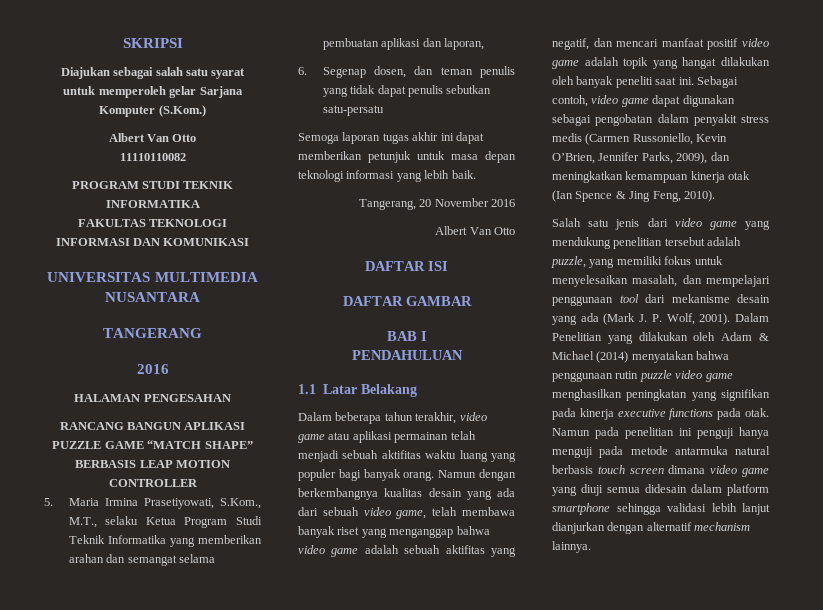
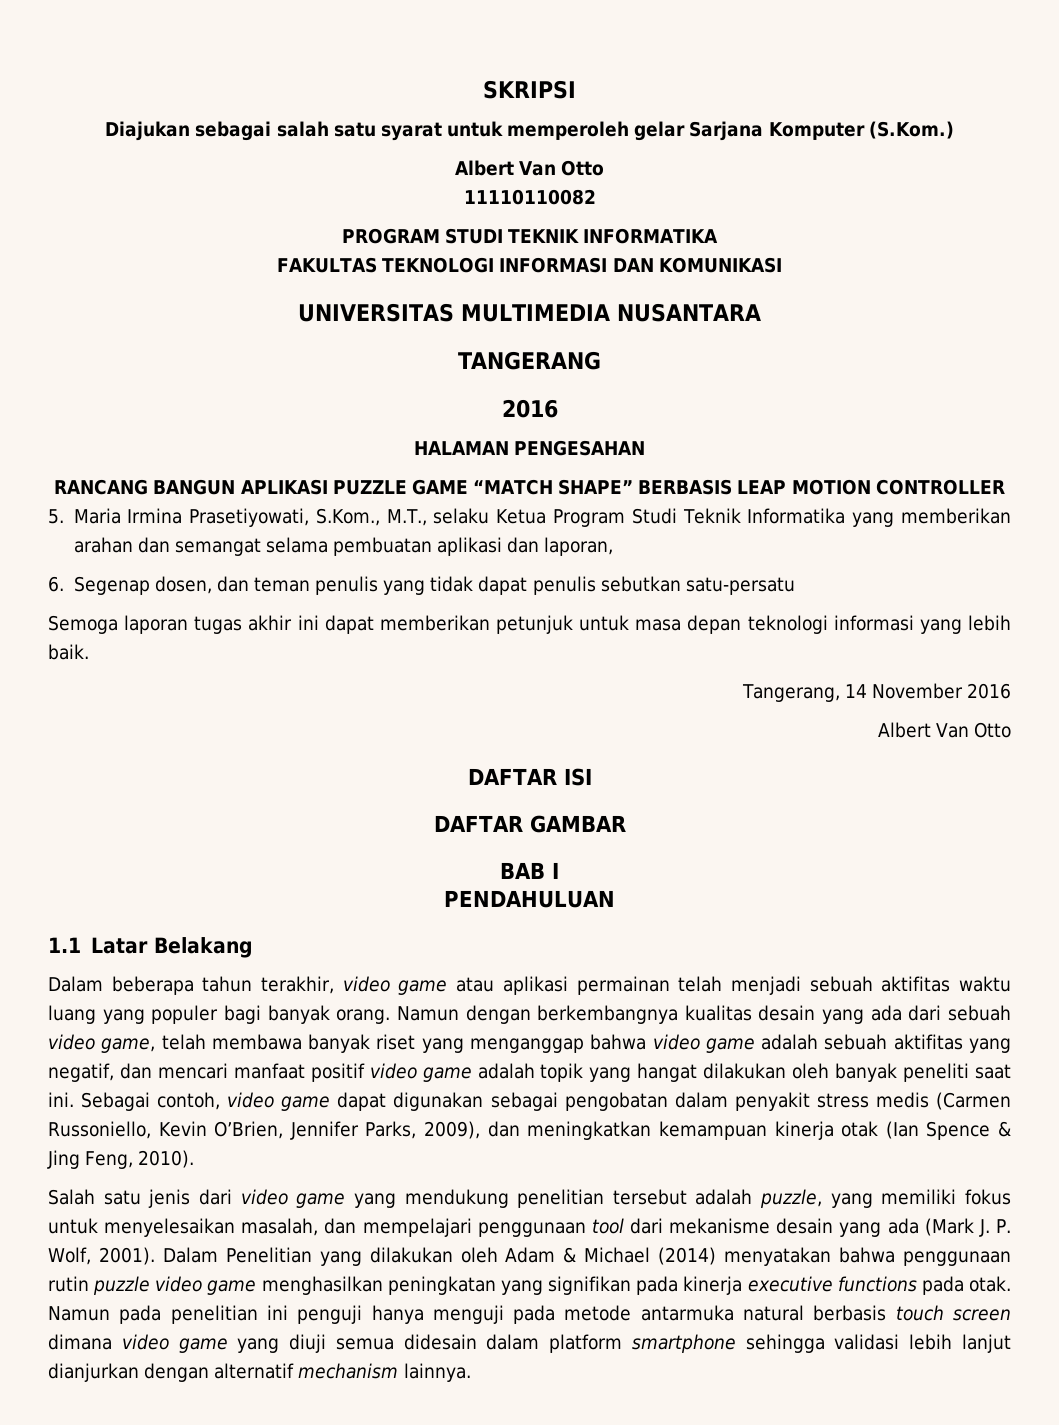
[419,199,432,207] 20 -> [844,684,867,698] 14

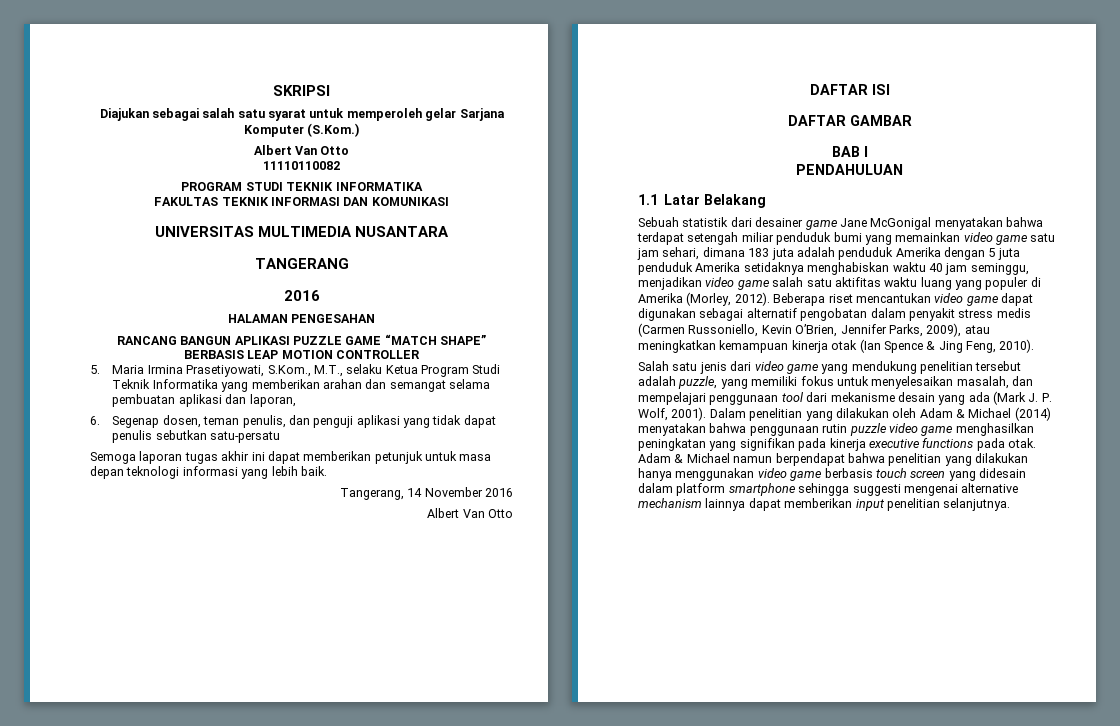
[382,257,495,273] TEKNOLOGI -> [221,197,269,206] TEKNIK
[216,576,379,595] dan teman penulis -> [203,415,400,428] teman penulis, dan penguji aplikasi
[48,976,873,995] Dalam beberapa tahun terakhir, video game atau aplikasi permainan telah menjadi sebuah -> [638,217,1043,230] [637,232,1056,245] [637,247,1020,260] [638,262,1029,275] [638,277,832,290] Sebuah statistik dari desainer game Jane McGonigal menyatakan bahwa terdapat setengah miliar penduduk bumi yang memainkan video game satu jam sehari, dimana 183 juta adalah penduduk Amerika dengan 5 juta penduduk Amerika setidaknya menghabiskan waktu 40 jam seminggu, menjadikan video game salah satu
[223,1005,1011,1024] [48,1034,1012,1053] [48,1063,1011,1082] [48,1092,221,1111] bagi banyak orang. Namun dengan berkembangnya kualitas desain yang ada dari sebuah video game, telah membawa banyak riset yang menganggap bahwa video game adalah sebuah aktifitas yang negatif, dan mencari manfaat positif video game adalah topik yang hangat dilakukan oleh banyak peneliti saat ini. Sebagai contoh, -> [1030,277,1041,287] [638,292,931,306] di Amerika (Morley, 2012). Beberapa riset mencantukan
(558, 1101) none -> [746,308,797,318] alternatif
[487,1121,520,1137] dan -> [964,325,990,334] atau
[225,1247,312,1263] Penelitian -> [749,408,803,421] penelitian
[48,1305,1011,1324] [48,1334,394,1353] Namun pada penelitian ini penguji hanya menguji pada metode antarmuka natural berbasis touch screen dimana video game yang diuji semua -> [638,453,1028,466] [638,468,976,481] Adam & Michael namun berpendapat bahwa penelitian yang dilakukan hanya menggunakan video game berbasis touch screen yang
[834,1334,1011,1353] [48,1363,471,1382] validasi lebih lanjut dianjurkan dengan alternatif mechanism lainnya. -> [852,483,1019,496] [638,498,1011,511] suggesti mengenai alternative mechanism lainnya dapat memberikan input penelitian selanjutnya.

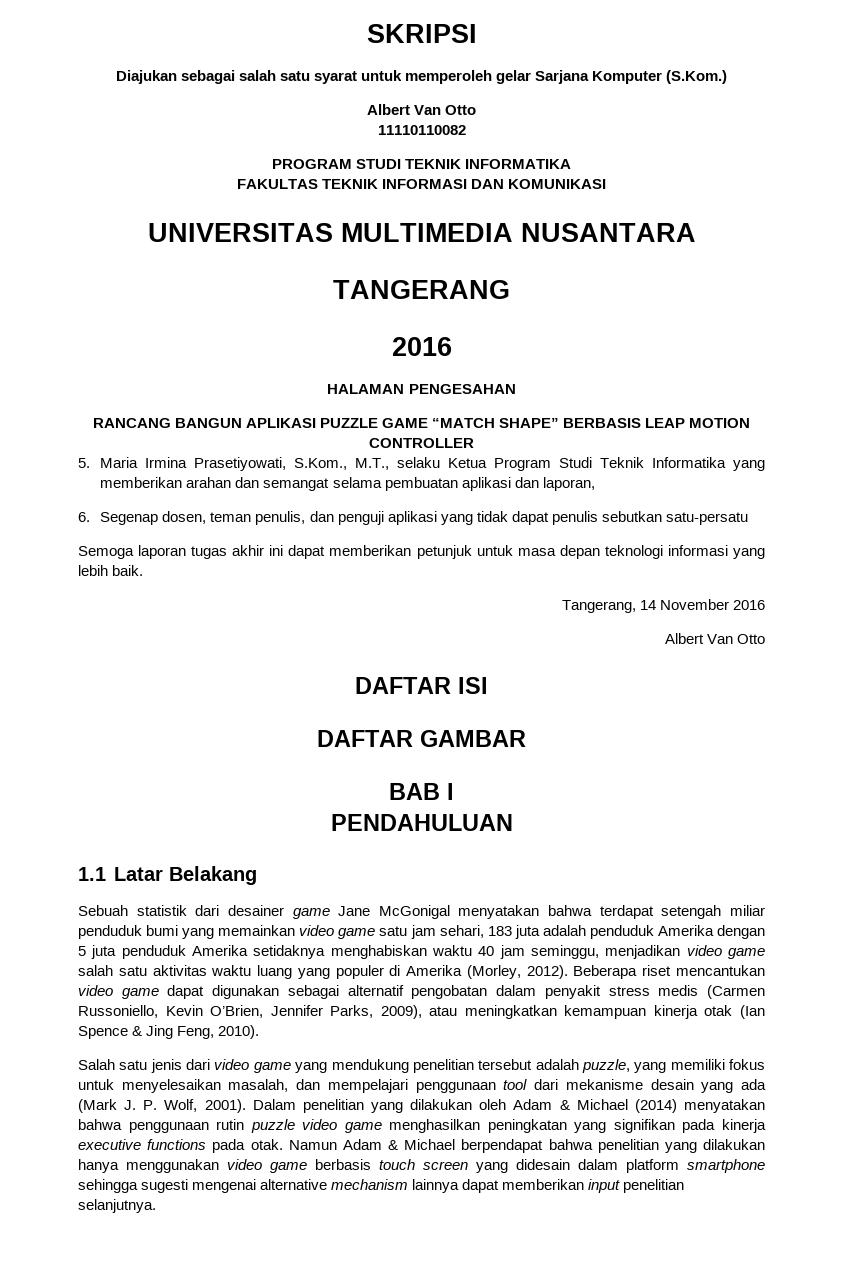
[702,247,745,257] dimana -> (484, 931) none
[834,277,881,287] aktifitas -> [152,965,207,976] aktivitas
[638,453,773,463] Adam & Michael namun -> [288,1139,456,1150] Namun Adam & Michael
[852,484,901,496] suggesti -> [141,1179,189,1193] sugesti

